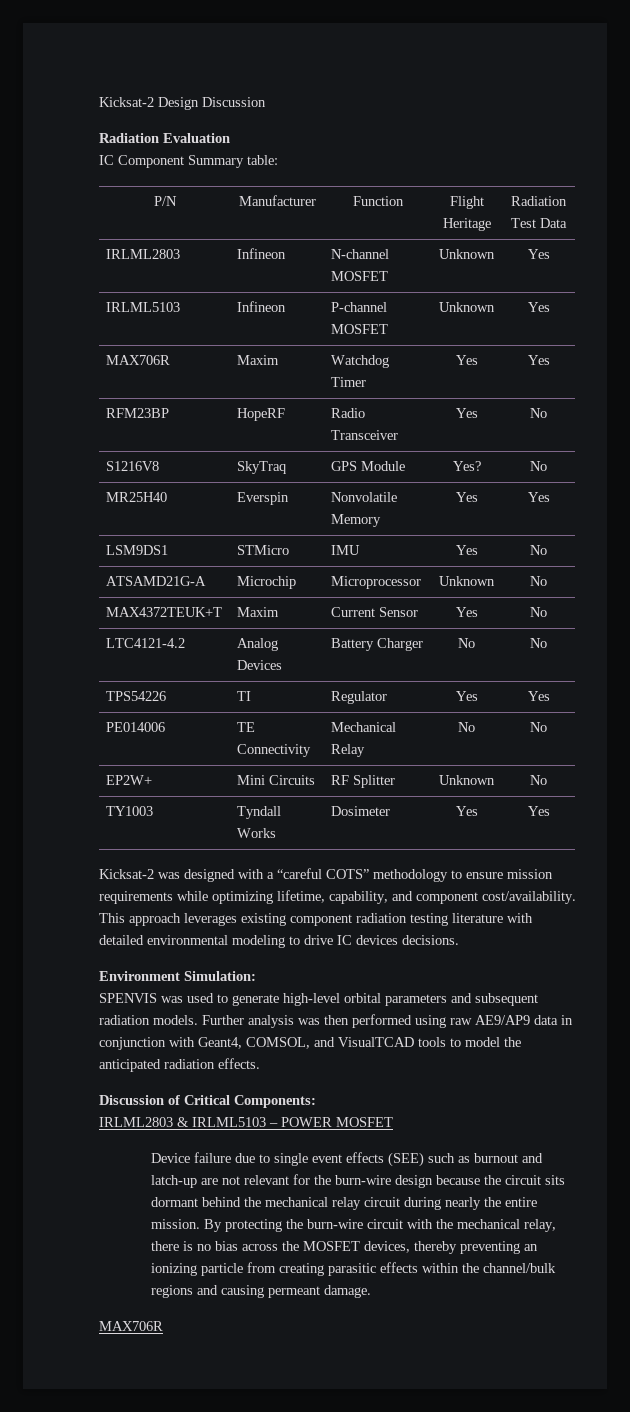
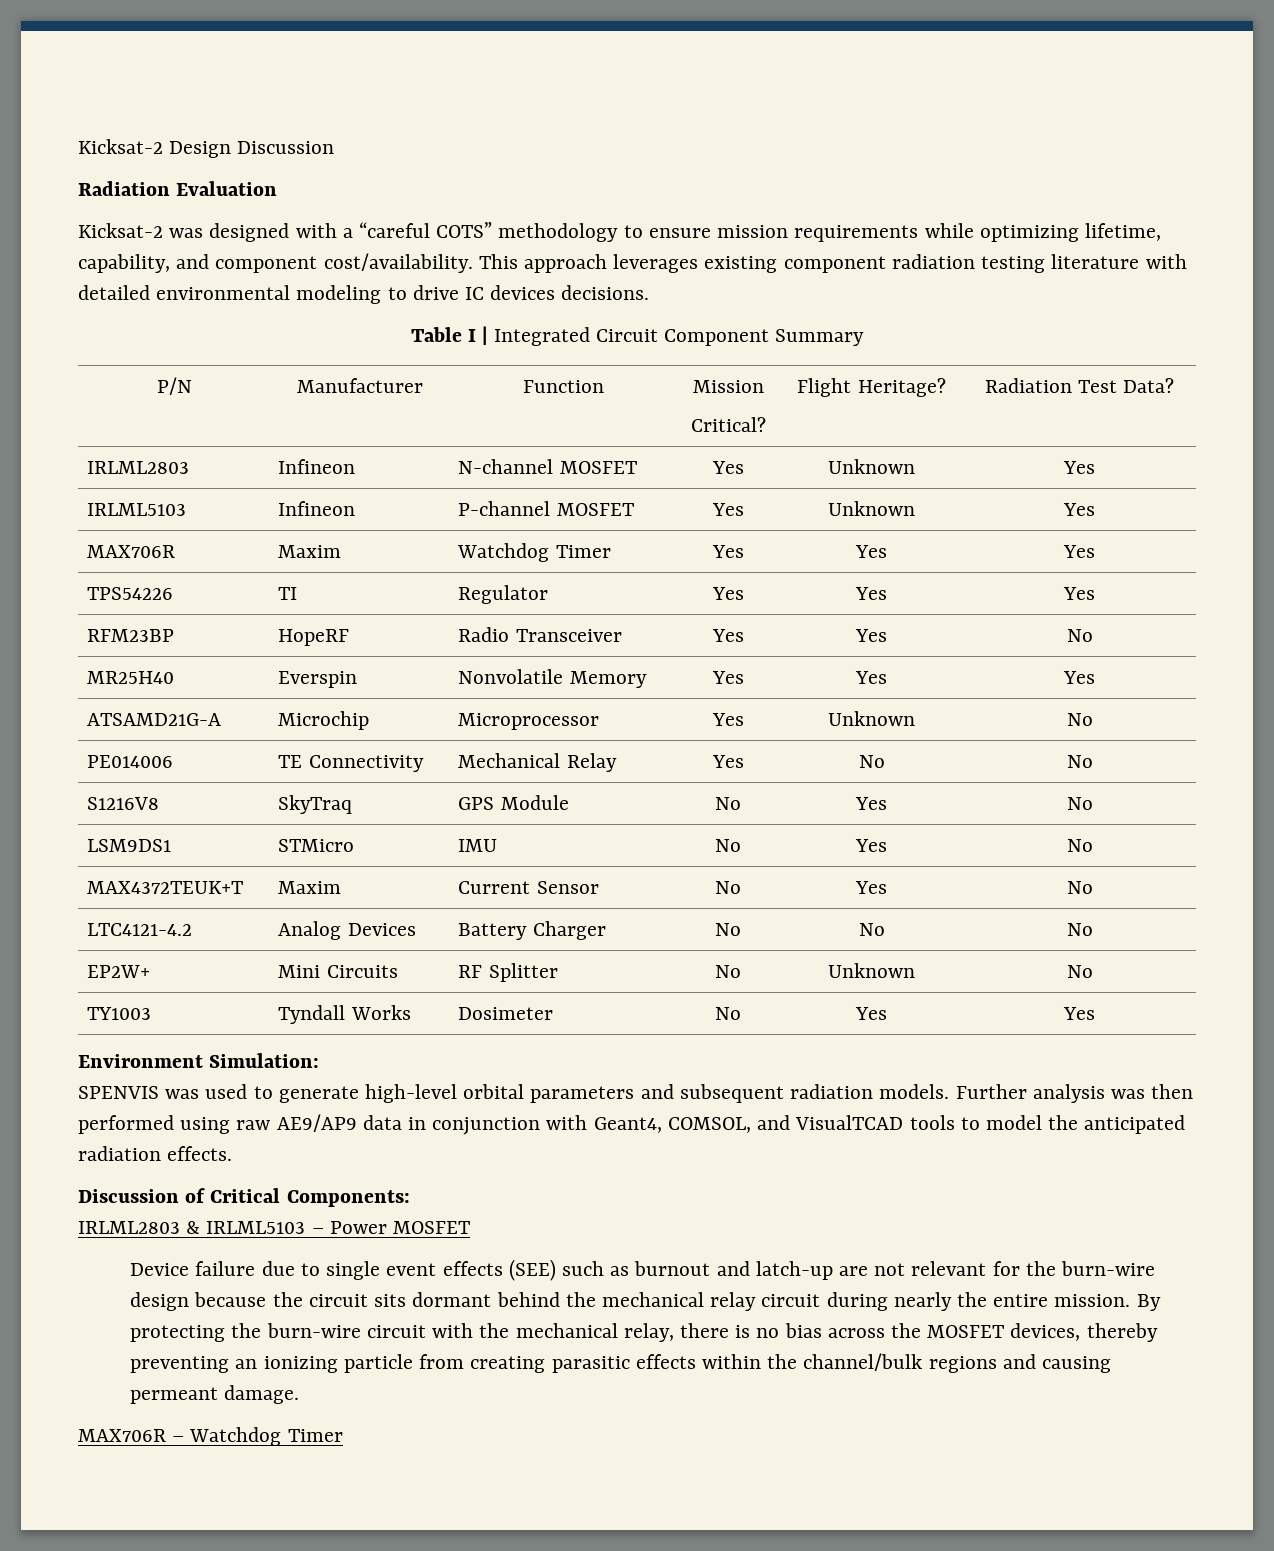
[99,155,278,168] [154,196,177,206] [239,195,316,206] [352,196,404,206] [449,196,484,209] [442,218,491,231] [511,196,567,206] [511,218,567,228] [106,249,181,259] [237,248,287,259] [331,249,390,259] [331,271,389,281] [439,249,495,259] [527,249,550,259] [106,302,181,312] [237,301,287,312] [331,302,388,312] [331,324,389,334] [439,302,495,312] [527,302,550,312] [106,355,171,365] [237,355,280,365] [331,355,390,368] [331,377,367,387] [455,355,478,365] [527,355,550,365] [106,408,170,418] [237,408,286,421] [331,408,366,418] [331,430,399,440] [455,408,478,418] [530,408,547,418] [106,461,160,471] [237,461,287,474] [331,461,406,471] [452,461,481,471] [530,461,547,471] [106,492,168,502] [237,492,290,505] [331,492,398,502] [331,514,382,527] [455,492,478,502] [527,492,550,502] [106,545,169,555] [237,545,290,555] [331,545,361,555] [455,545,478,555] [530,545,547,555] [106,576,207,586] [237,576,297,589] [331,576,422,589] [439,576,495,586] [530,576,547,586] [106,607,223,617] [237,607,280,617] [331,607,419,617] [455,607,478,617] [530,607,547,617] [106,638,186,648] [237,638,279,651] [237,660,283,670] [331,638,424,651] [458,638,475,648] [530,638,547,648] [106,691,167,701] [237,691,252,701] [331,691,388,704] [455,691,478,701] [527,691,550,701] [106,722,166,732] [237,722,256,732] [237,744,312,757] [331,722,397,732] [331,744,366,757] [458,722,475,732] [530,722,547,732] [106,775,153,785] [237,775,316,785] [331,775,396,788] [439,775,495,785] [530,775,547,785] [106,806,154,816] [237,806,282,819] [237,828,277,838] [331,806,391,816] [455,806,478,816] [527,806,550,816] // IC Component Summary table: // P/N | Manufacturer | Function | Flight Heritage | Radiation Test Data // IRLML2803 | Infineon | N-channel MOSFET | Unknown | Yes // IRLML5103 | Infineon | P-channel MOSFET | Unknown | Yes // MAX706R | Maxim | Watchdog Timer | Yes | Yes // RFM23BP | HopeRF | Radio Transceiver | Yes | No // S1216V8 | SkyTraq | GPS Module | Yes? | No // MR25H40 | Everspin | Nonvolatile Memory | Yes | Yes // LSM9DS1 | STMicro | IMU | Yes | No // ATSAMD21G-A | Microchip | Microprocessor | Unknown | No // MAX4372TEUK+T | Maxim | Current Sensor | Yes | No // LTC4121-4.2 | Analog Devices | Battery Charger | No | No // TPS54226 | TI | Regulator | Yes | Yes // PE014006 | TE Connectivity | Mechanical Relay | No | No // EP2W+ | Mini Circuits | RF Splitter | Unknown | No // TY1003 | Tyndall Works | Dosimeter | Yes | Yes -> (278, 188) none
(459, 940) none -> [410,326,865,346] [156,377,192,395] [296,378,423,393] [522,380,604,393] [692,380,764,393] [690,417,766,432] [797,378,946,397] [984,378,1175,393] [87,461,190,474] [278,459,356,474] [458,459,637,474] [711,461,744,474] [828,459,915,474] [1063,461,1095,474] [87,503,187,516] [278,501,356,516] [458,501,634,516] [711,503,744,516] [828,501,915,516] [1063,503,1095,516] [87,545,176,558] [278,545,342,558] [457,543,611,562] [711,545,744,558] [855,545,887,558] [1063,545,1095,558] [87,587,174,600] [278,587,298,600] [458,585,549,604] [711,587,744,600] [855,587,887,600] [1063,587,1095,600] [87,629,175,642] [278,629,350,646] [458,627,622,642] [711,629,744,642] [855,629,887,642] [1066,629,1093,642] [87,671,175,684] [278,671,358,688] [458,669,647,688] [711,671,744,684] [855,671,887,684] [1063,671,1095,684] [87,713,222,726] [278,711,370,730] [458,713,600,730] [711,713,744,726] [828,711,915,726] [1066,713,1093,726] [87,755,174,768] [278,755,424,772] [458,753,617,772] [711,755,744,768] [858,755,885,768] [1066,755,1093,768] [87,797,160,810] [278,795,353,814] [458,795,569,810] [715,797,741,810] [855,797,887,810] [1066,797,1093,810] [87,839,172,852] [278,839,355,852] [458,839,498,852] [715,839,741,852] [855,839,887,852] [1066,839,1093,852] [87,881,244,894] [278,881,342,894] [458,881,599,894] [715,881,741,894] [855,881,887,894] [1066,881,1093,894] [87,923,193,936] [278,921,416,940] [458,921,606,940] [715,923,741,936] [858,923,885,936] [1066,923,1093,936] [87,965,151,978] [278,965,398,978] [458,963,558,982] [715,965,741,978] [828,963,915,978] [1066,965,1093,978] [87,1007,152,1020] [278,1005,411,1024] [458,1007,554,1020] [715,1007,741,1020] [855,1007,887,1020] [1063,1007,1095,1020] // Table I | Integrated Circuit Component Summary // P/N | Manufacturer | Function | Mission // Critical? | Flight Heritage? | Radiation Test Data? // IRLML2803 | Infineon | N-channel MOSFET | Yes | Unknown | Yes // IRLML5103 | Infineon | P-channel MOSFET | Yes | Unknown | Yes // MAX706R | Maxim | Watchdog Timer | Yes | Yes | Yes // TPS54226 | TI | Regulator | Yes | Yes | Yes // RFM23BP | HopeRF | Radio Transceiver | Yes | Yes | No // MR25H40 | Everspin | Nonvolatile Memory | Yes | Yes | Yes // ATSAMD21G-A | Microchip | Microprocessor | Yes | Unknown | No // PE014006 | TE Connectivity | Mechanical Relay | Yes | No | No // S1216V8 | SkyTraq | GPS Module | No | Yes | No // LSM9DS1 | STMicro | IMU | No | Yes | No // MAX4372TEUK+T | Maxim | Current Sensor | No | Yes | No // LTC4121-4.2 | Analog Devices | Battery Charger | No | No | No // EP2W+ | Mini Circuits | RF Splitter | No | Unknown | No // TY1003 | Tyndall Works | Dosimeter | No | Yes | Yes
[281,1117,332,1127] POWER -> [329,1221,387,1234] Power
(163, 1326) none -> [172,1427,343,1446] – Watchdog Timer

